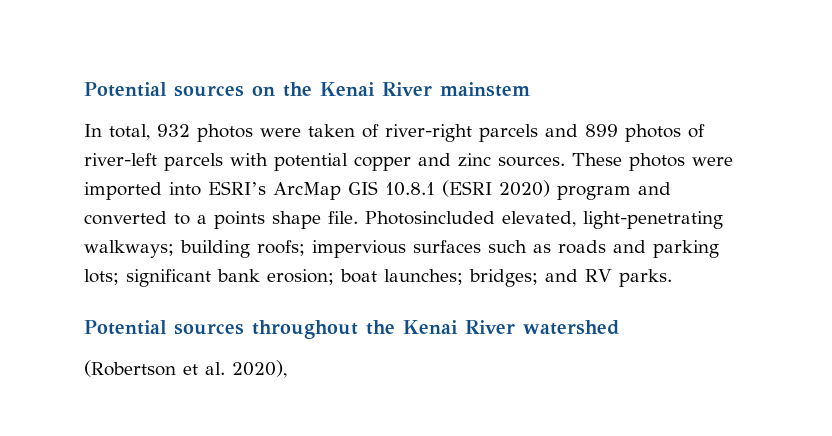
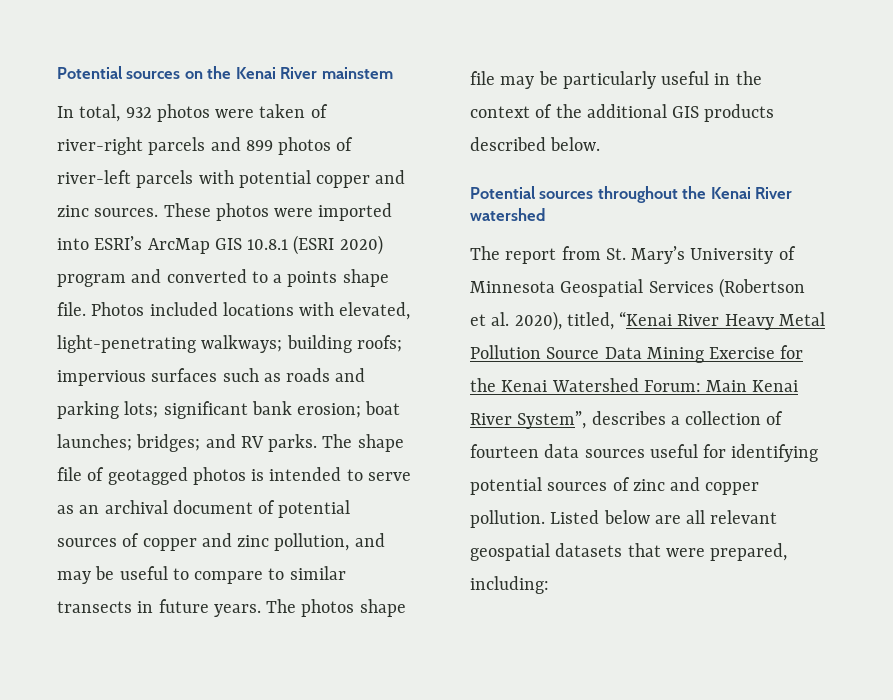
[365,211,495,225] Photosincluded -> [91,302,335,316] Photos included locations with
(672, 278) none -> [322,434,404,452] [57,467,411,485] [57,500,351,518] [57,533,385,551] [57,566,346,584] [57,599,406,617] [470,71,762,89] [470,104,775,122] [470,137,601,151] The shape file of geotagged photos is intended to serve as an archival document of potential sources of copper and zinc pollution, and may be useful to compare to similar transects in future years. The photos shape file may be particularly useful in the context of the additional GIS products described below.
[84,360,287,378] (Robertson et al. 2020), -> [470,246,796,264] [470,278,805,298] [470,311,825,331] [470,345,804,363] [470,378,799,392] [470,411,784,429] [470,444,819,462] [470,477,760,495] [470,510,778,528] [470,543,788,561] [470,576,549,594] The report from St. Mary’s University of Minnesota Geospatial Services (Robertson et al. 2020), titled, “Kenai River Heavy Metal Pollution Source Data Mining Exercise for the Kenai Watershed Forum: Main Kenai River System”, describes a collection of fourteen data sources useful for identifying potential sources of zinc and copper pollution. Listed below are all relevant geospatial datasets that were prepared, including:

